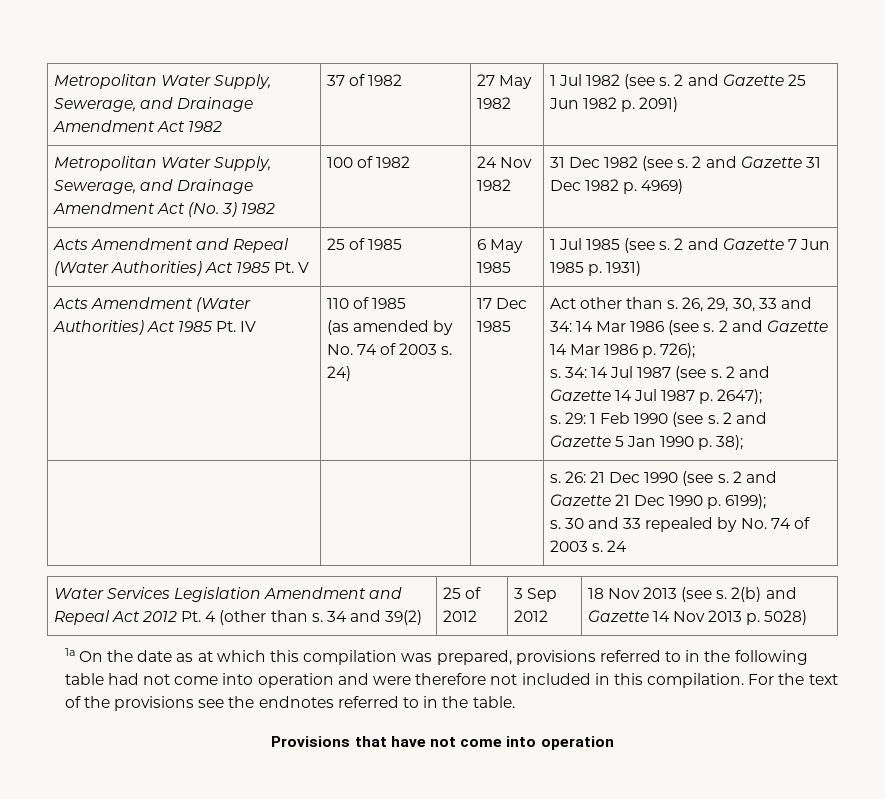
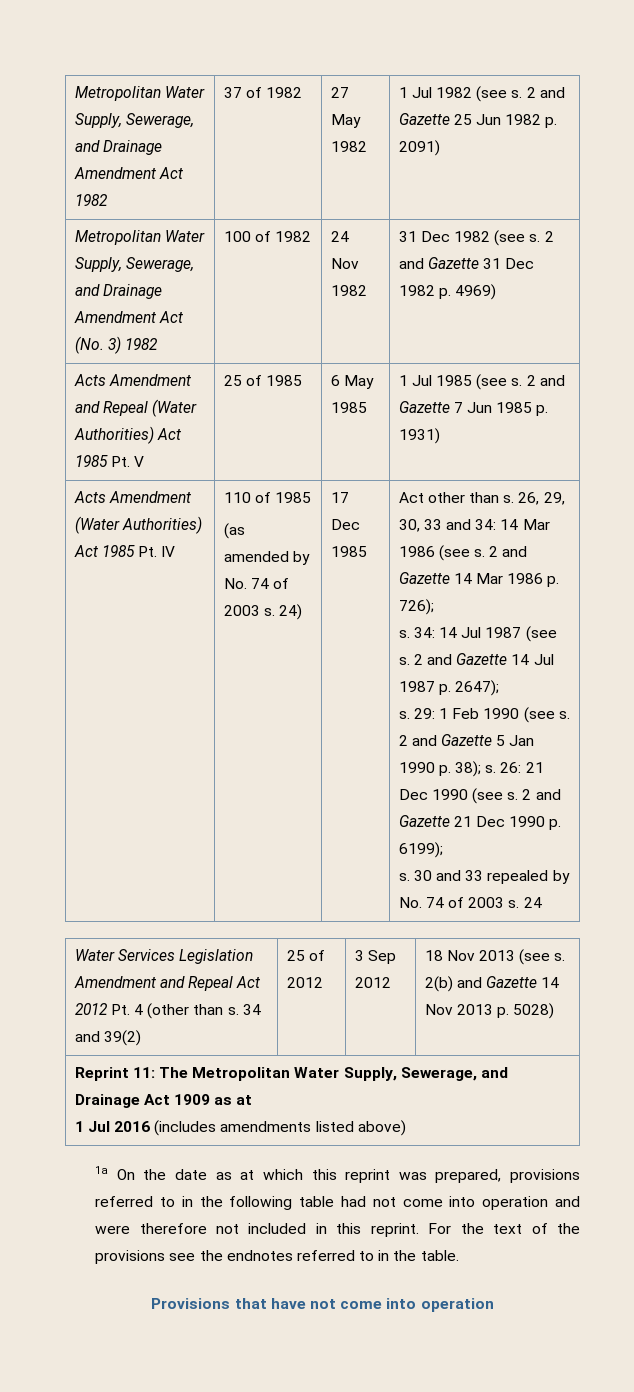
(744, 442) // | | | -> (481, 769) none
(808, 617) none -> [74,1067,508,1081] [74,1094,253,1108] [74,1120,406,1136] // Reprint 11: The Metropolitan Water Supply, Sewerage, and Drainage Act 1909 as at // 1 Jul 2016 (includes amendments listed above)
[303,650,398,665] compilation -> [345,1169,391,1183] reprint
[647,673,745,688] compilation. -> [370,1223,419,1237] reprint.

